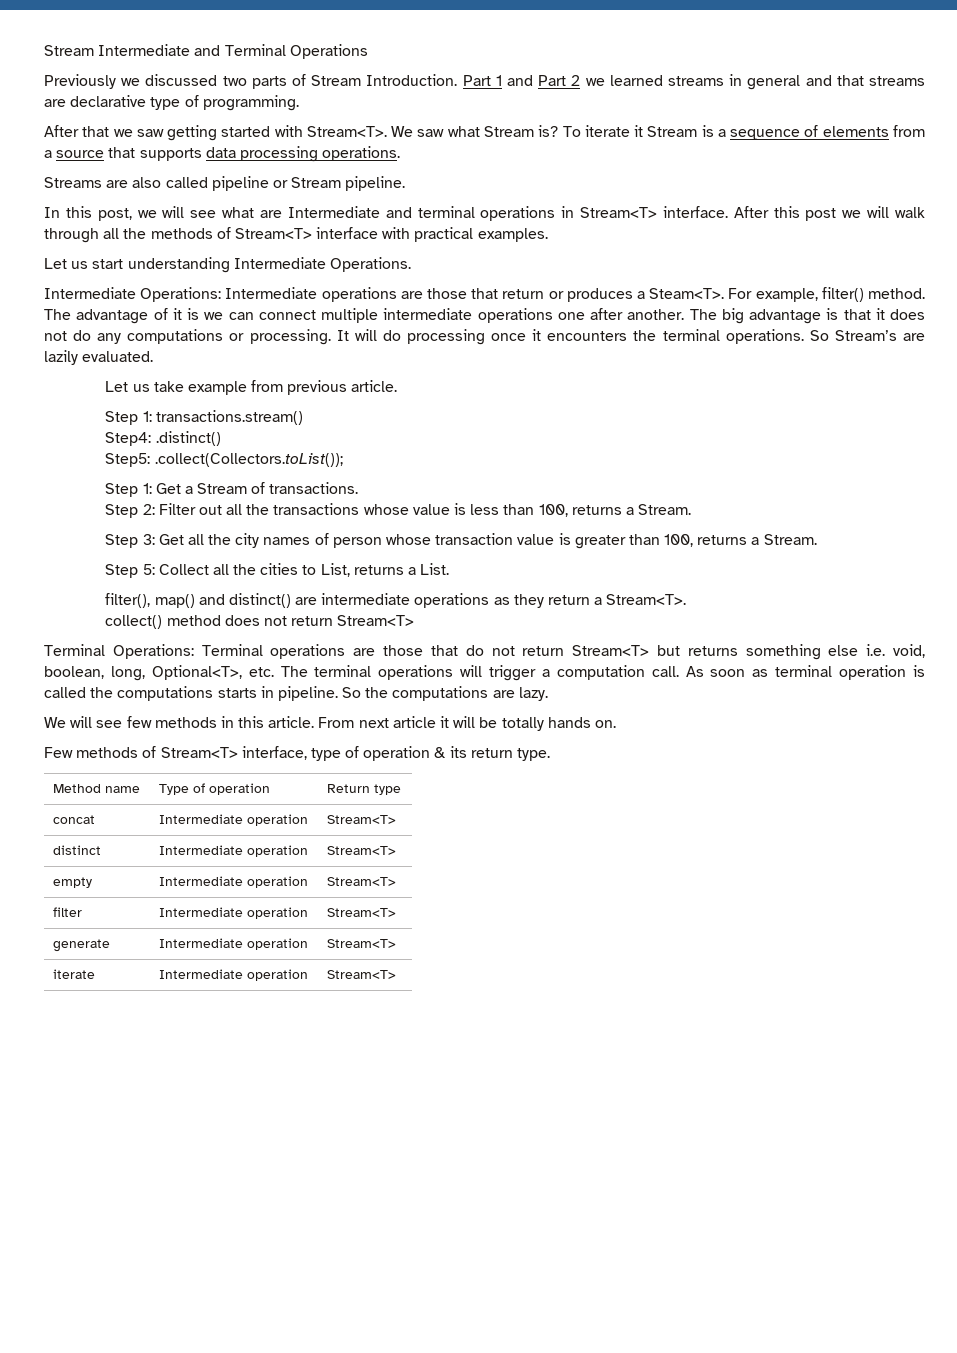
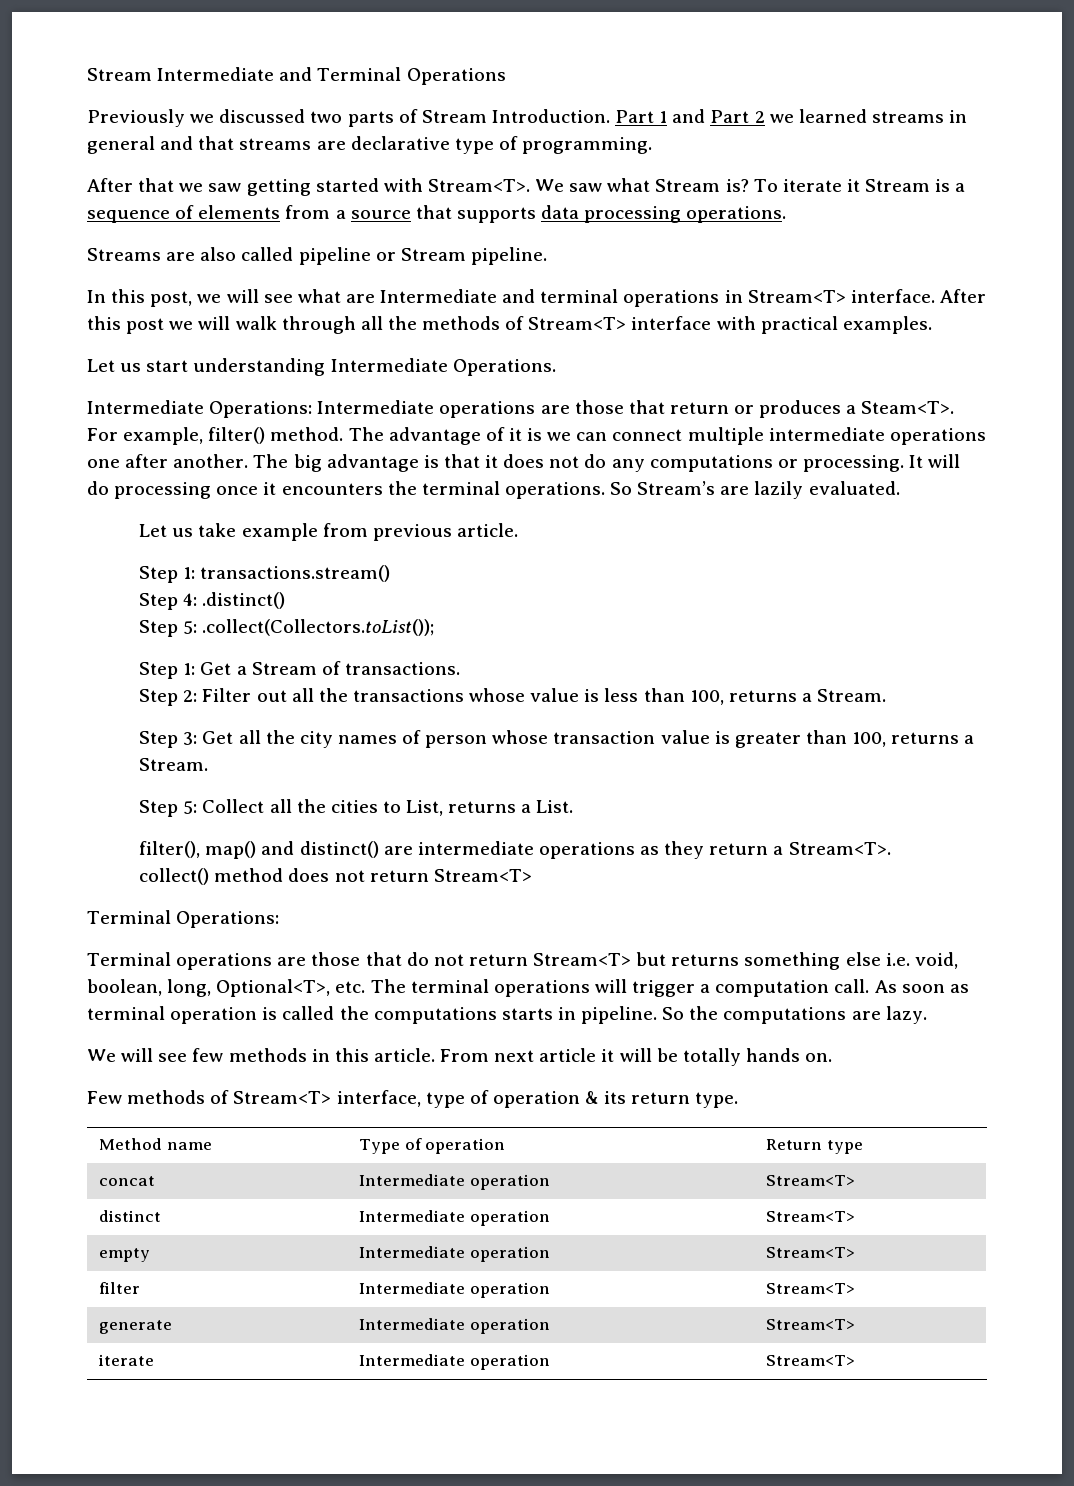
[105,432,152,446] Step4: -> [139,593,198,610] Step 4:
[105,453,151,467] Step5: -> [139,620,198,637] Step 5:
(194, 651) none -> (280, 919) //

